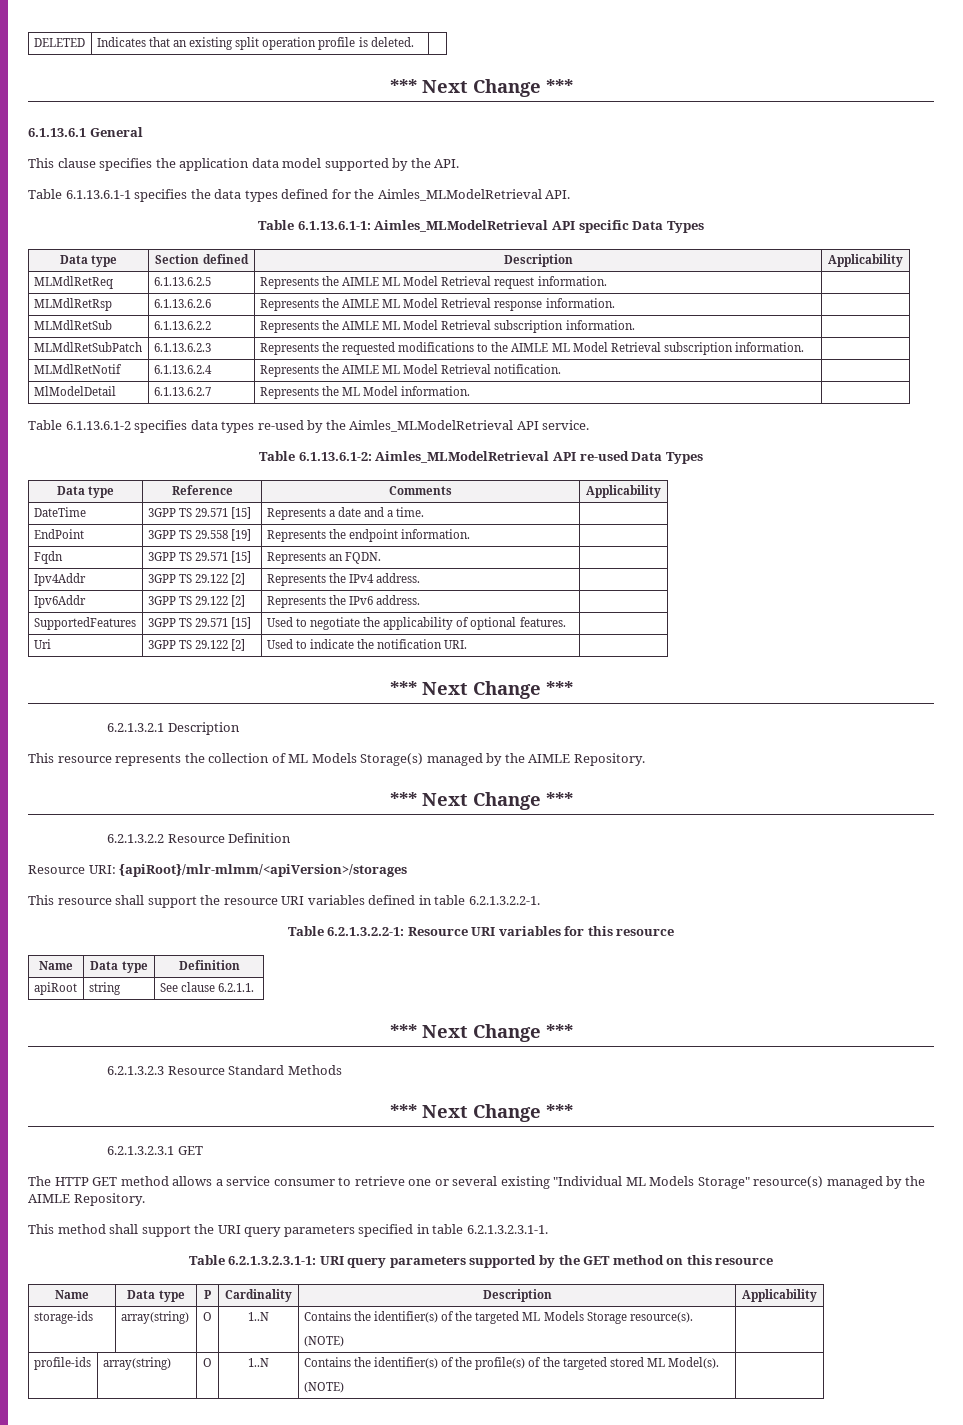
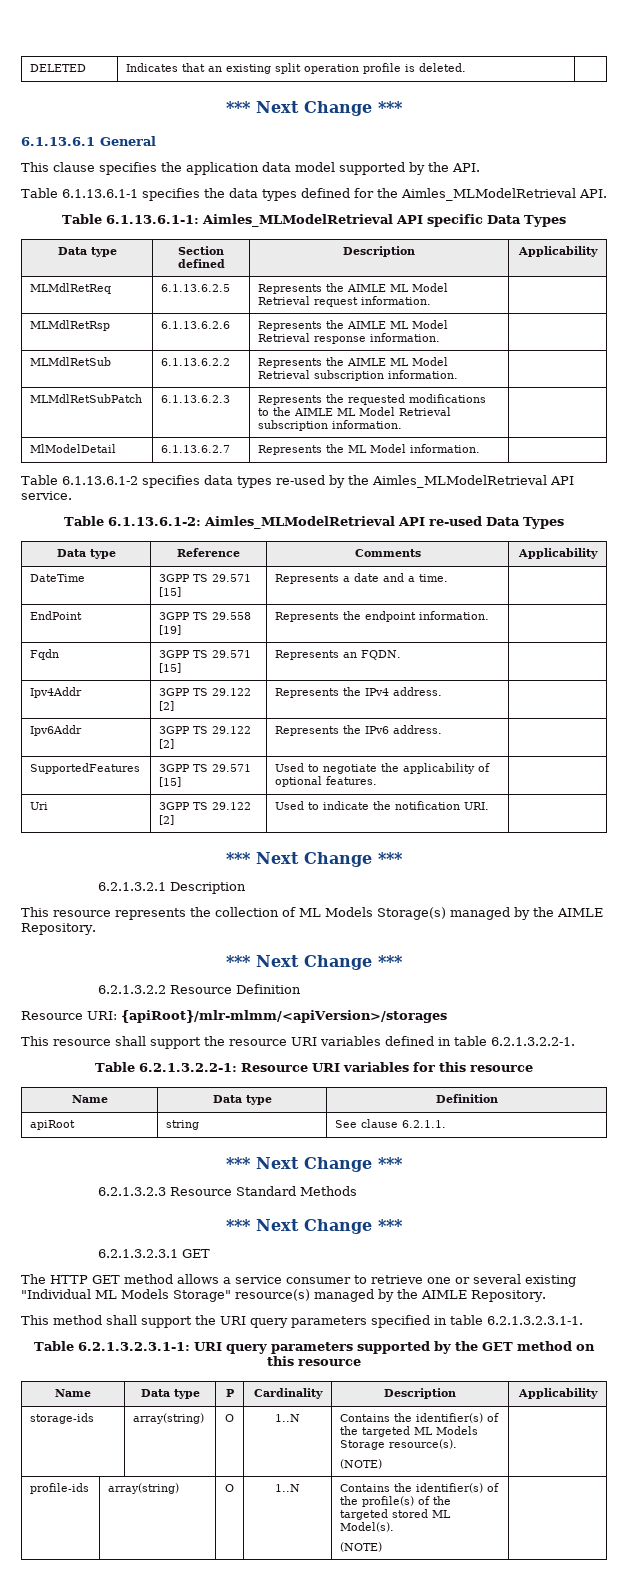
[33,364,122,374] [153,365,212,374] [259,364,562,377] // MLMdlRetNotif | 6.1.13.6.2.4 | Represents the AIMLE ML Model Retrieval notification. | -> (403, 424) none

